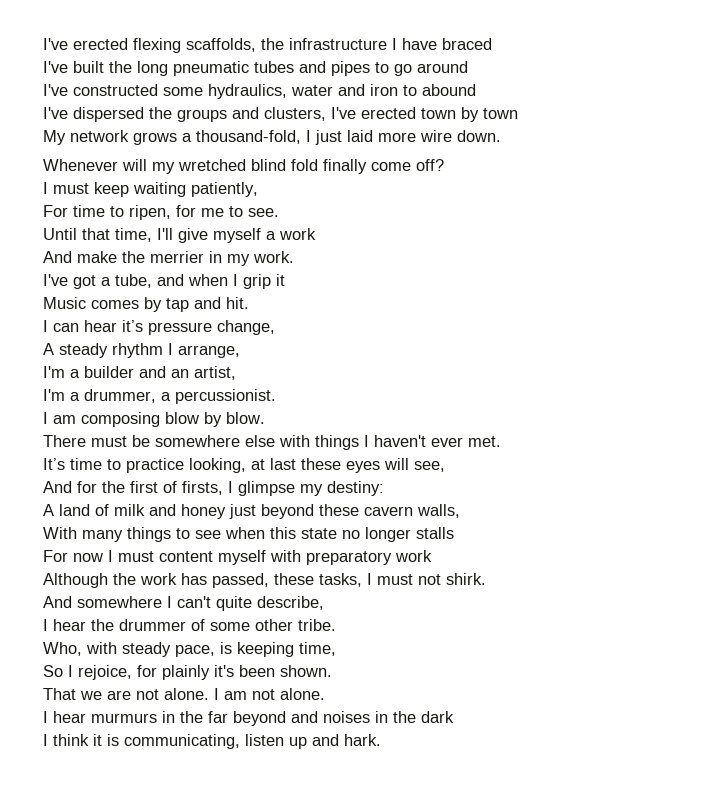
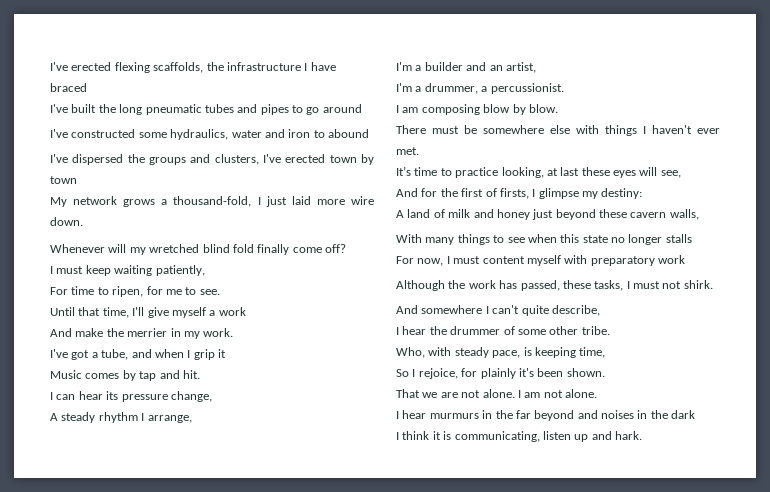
[122,320,143,332] it’s -> [106,391,119,400] its
[73,553,103,562] now -> [417,258,444,266] now,

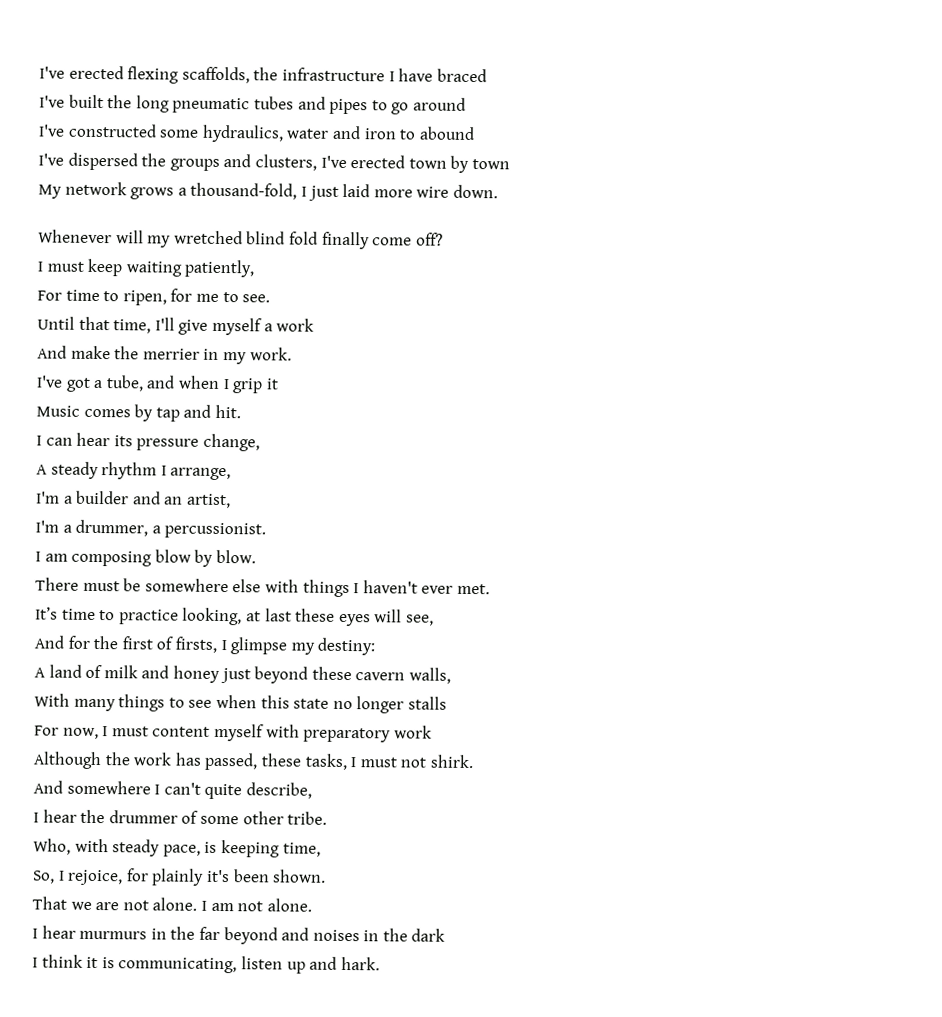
[396,369,409,377] So -> [32,870,55,884] So,

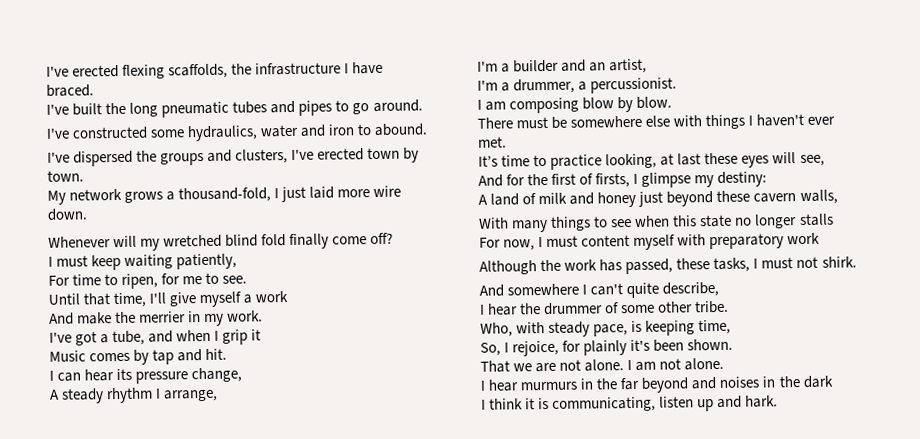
[436,68,487,83] braced -> [46,84,94,97] braced.
[412,97,466,111] around -> [372,99,423,113] around.
[418,126,475,141] abound -> [374,123,429,136] abound.
[471,158,510,170] town -> [47,170,84,182] town.

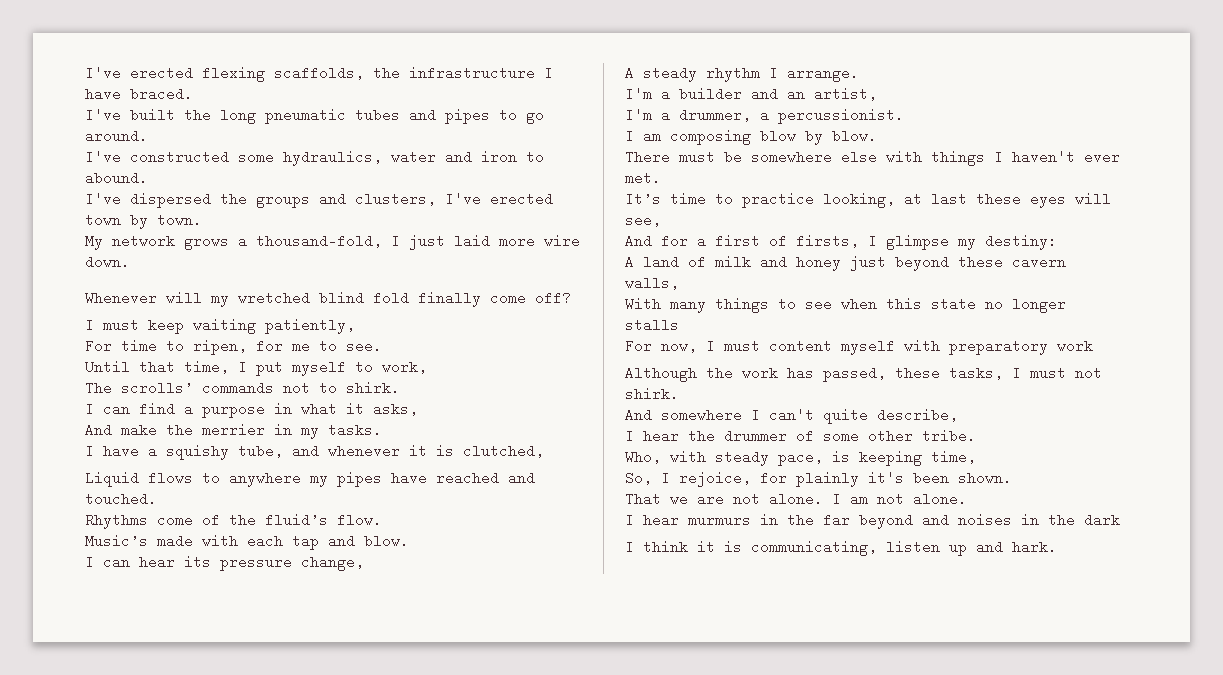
[149,291,289,308] I'll give myself a work -> [238,360,427,376] [85,381,400,395] [85,402,418,418] I put myself to work, // The scrolls’ commands not to shirk. // I can find a purpose in what it asks,
[227,310,264,322] [49,329,262,346] [49,349,150,365] work. // I've got a tube, and when I grip it // Music comes by -> [328,423,382,437] [85,444,544,460] [85,471,535,487] [85,492,157,506] [85,513,382,529] [85,534,283,548] tasks. // I have a squishy tube, and whenever it is clutched, // Liquid flows to anywhere my pipes have reached and touched. // Rhythms come of the fluid’s flow. // Music’s made with each
[205,348,228,360] hit. -> [364,534,409,548] blow.
[163,389,219,402] arrange, -> [787,66,859,82] arrange.
[527,173,549,186] the -> [697,234,706,248] a

